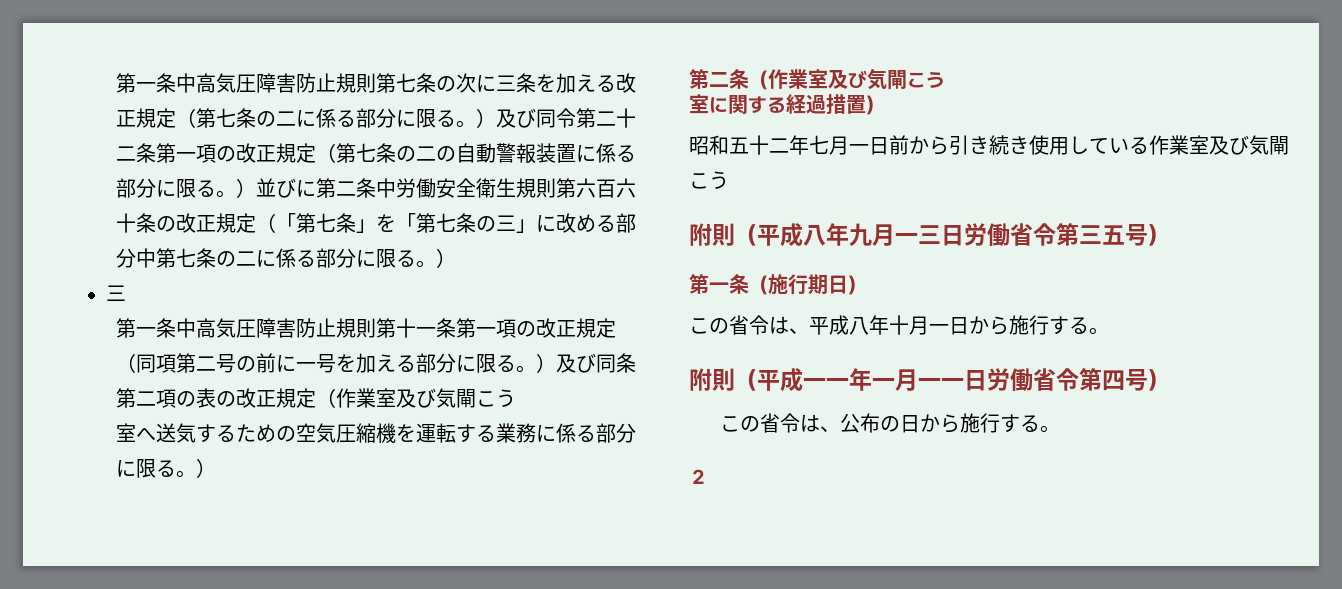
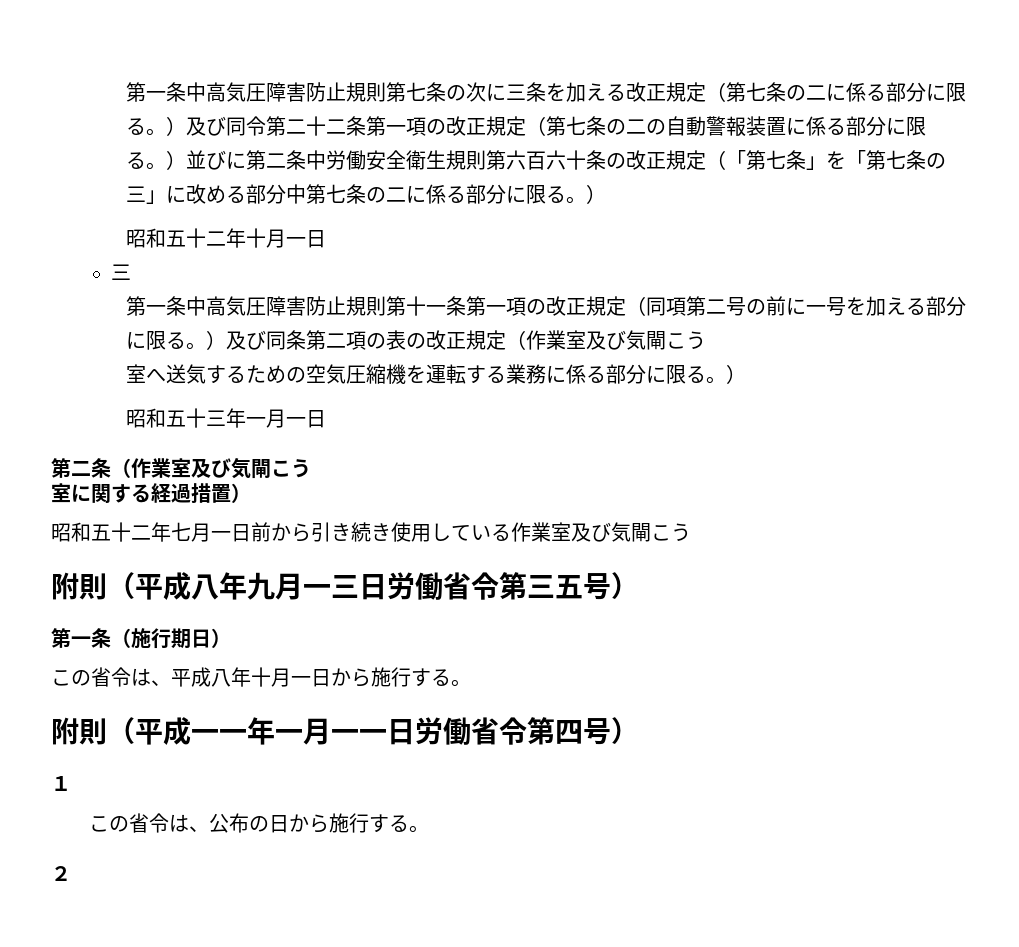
(456, 258) none -> [126,228,327,248] // 昭和五十二年十月一日
(216, 468) none -> [126,408,327,428] // 昭和五十三年一月一日
(1170, 380) none -> [51,776,71,791] // １

